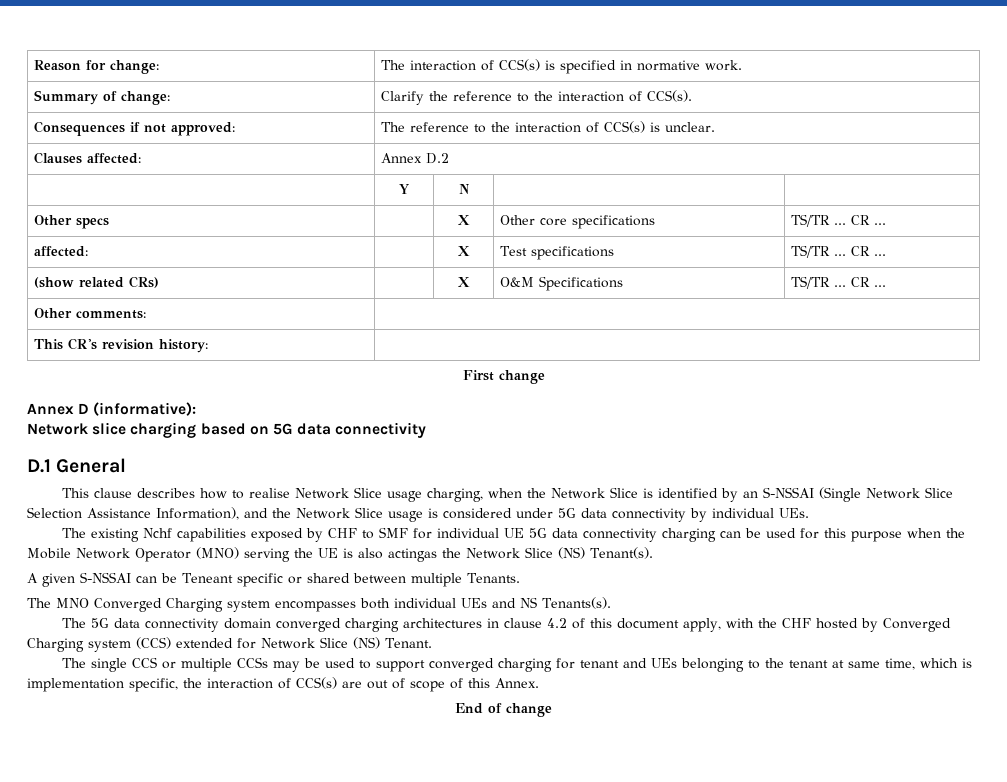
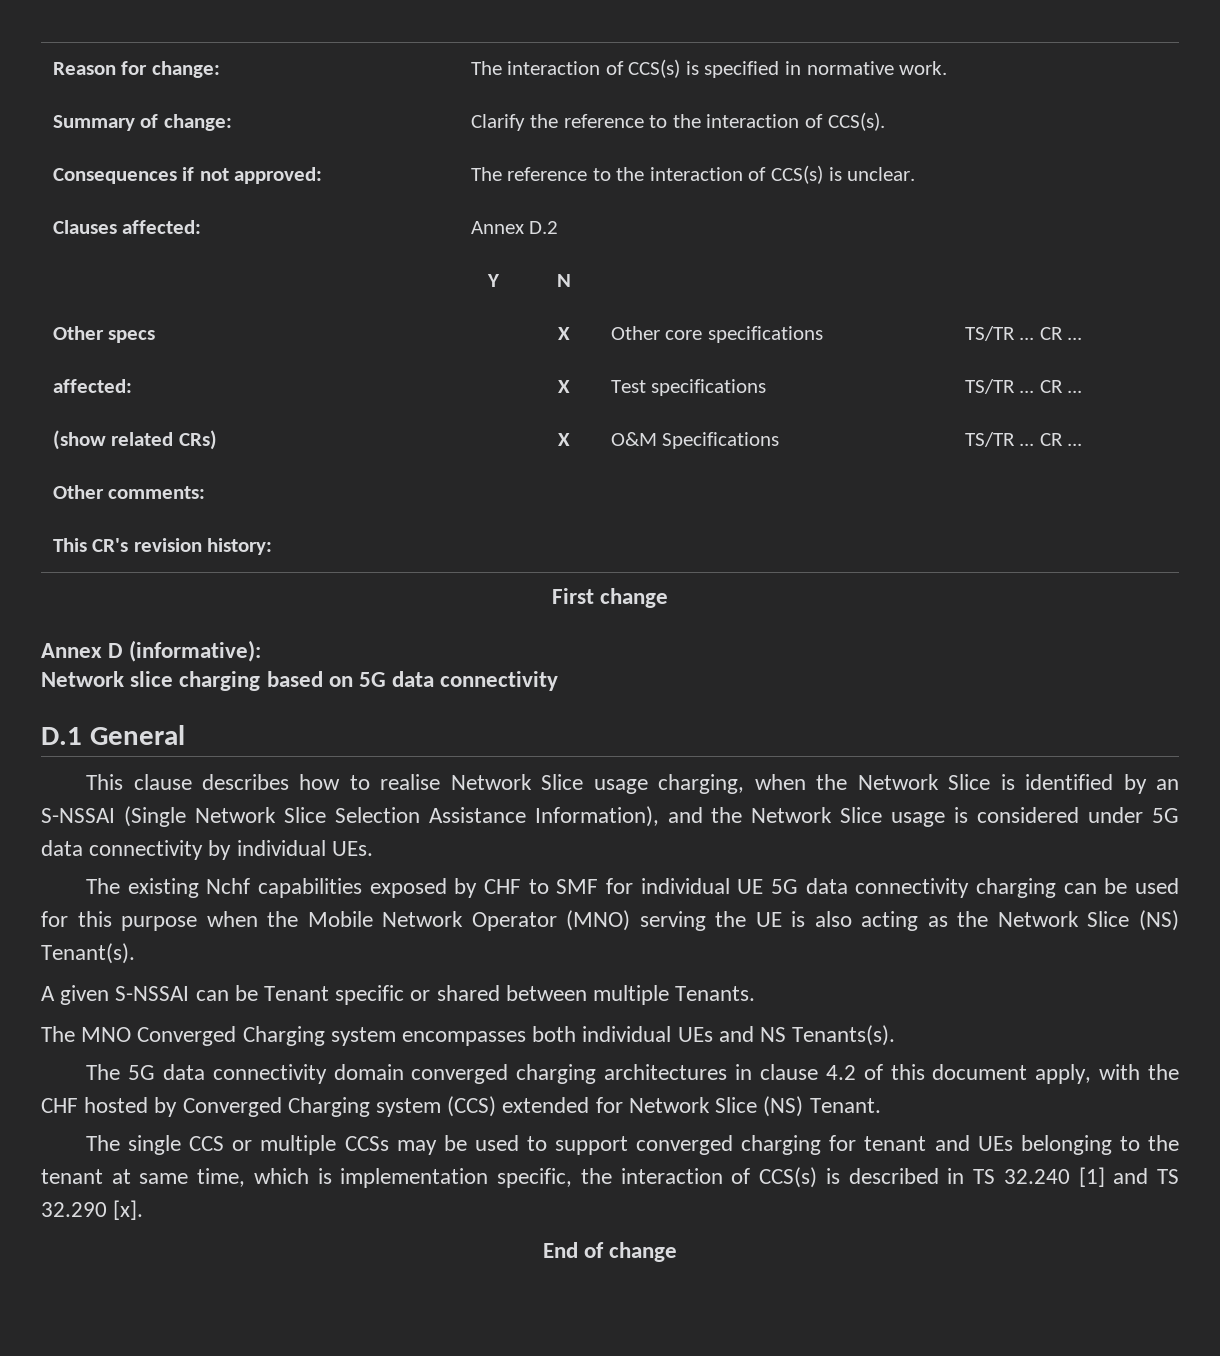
[388,548,437,562] actingas -> [861,911,948,931] acting as
[182,573,233,583] Teneant -> [264,986,330,1001] Tenant
[342,678,539,692] are out of scope of this Annex. -> [825,1167,1179,1187] [41,1200,144,1220] is described in TS 32.240 [1] and TS 32.290 [x].

